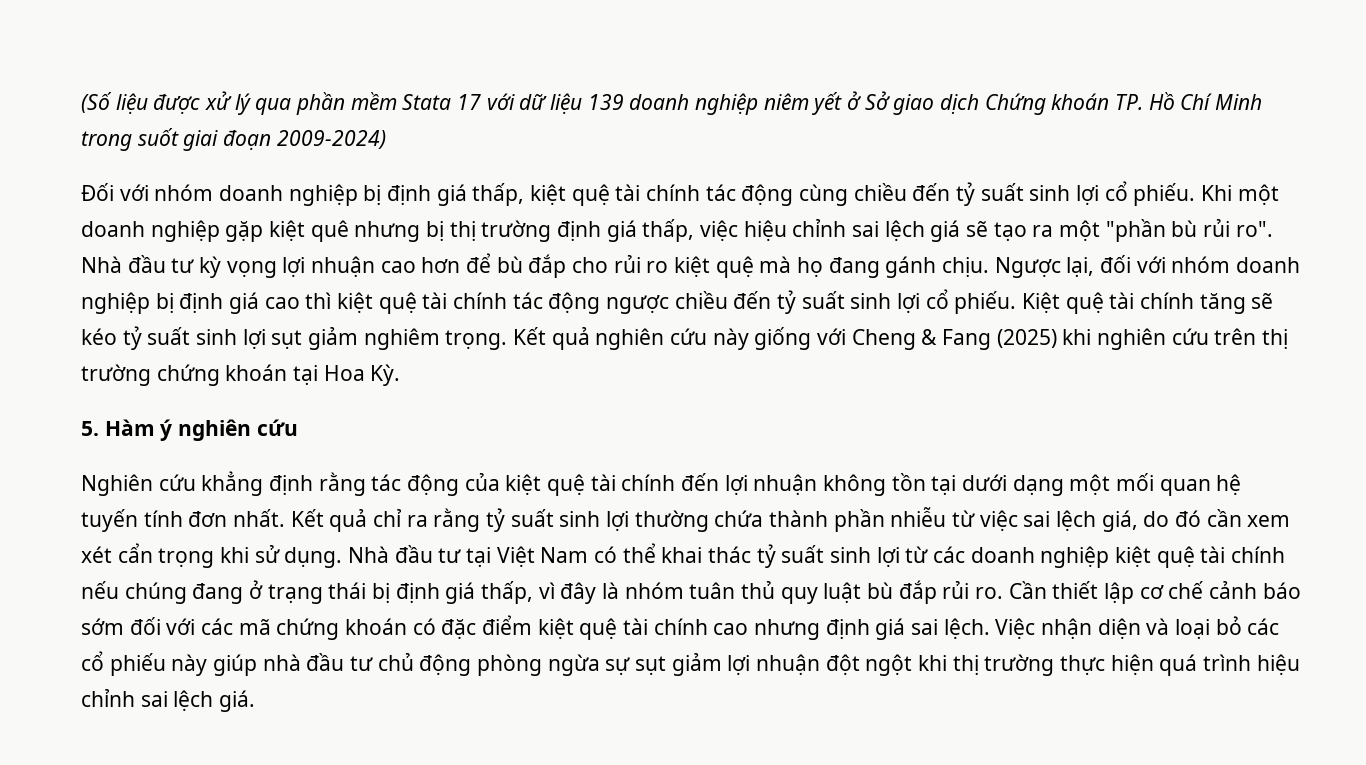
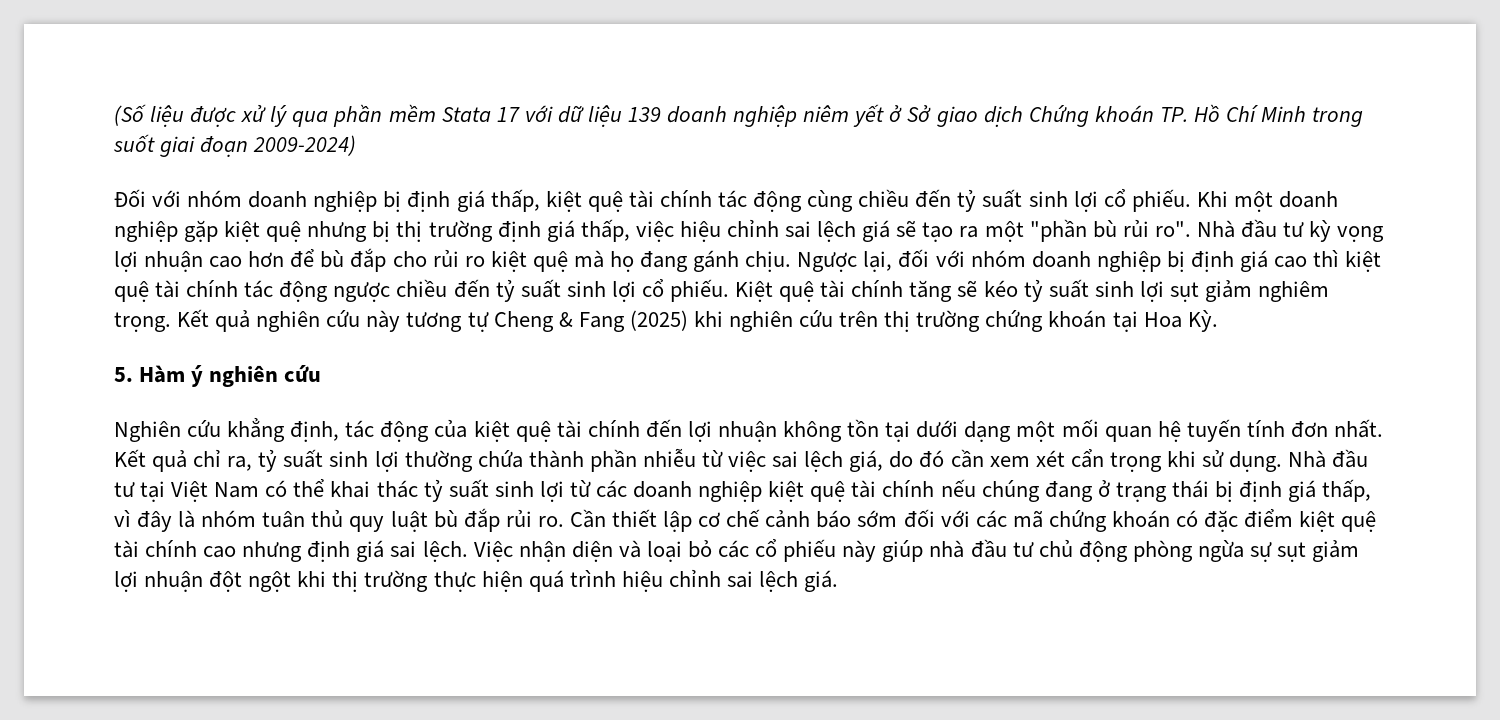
[310,220,349,242] quê -> [266,221,302,242] quệ
[754,327,847,350] giống với -> [406,311,489,332] tương tự
[269,472,366,496] định rằng -> [290,421,340,442] định,
[406,508,481,532] ra rằng -> [227,456,253,471] ra,

